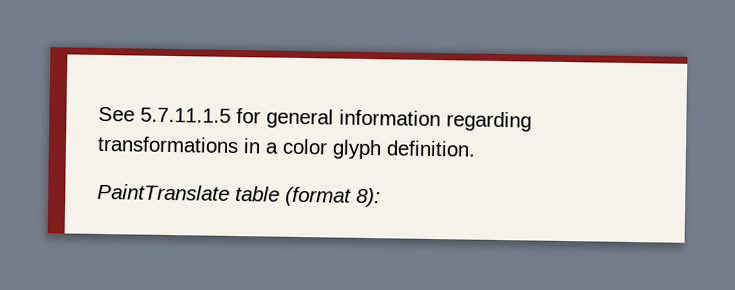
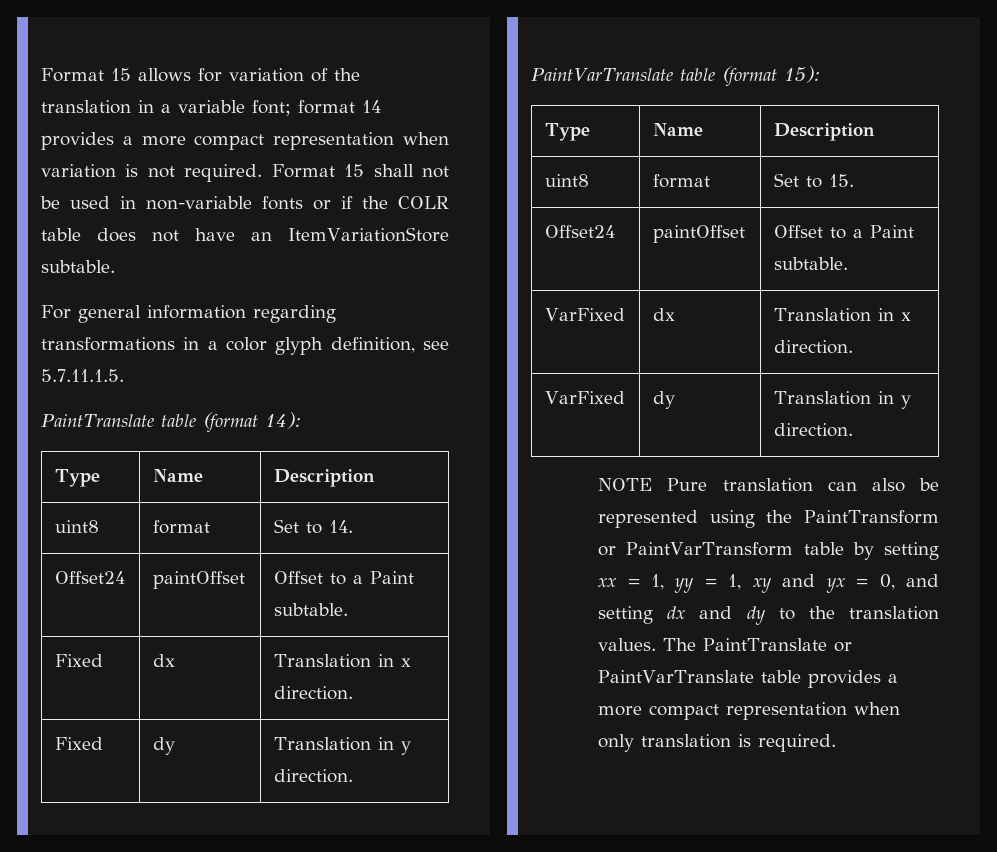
[98,106,261,124] See 5.7.11.1.5 for -> [41,68,360,82] [41,100,381,116] [41,132,450,150] [41,164,449,182] [40,196,449,210] [41,227,450,242] [41,260,115,273] [41,305,71,319] Format 15 allows for variation of the translation in a variable font; format 14 provides a more compact representation when variation is not required. Format 15 shall not be used in non-variable fonts or if the COLR table does not have an ItemVariationStore subtable. // For
[386,140,476,157] definition. -> [330,337,449,353] [41,369,124,382] definition, see 5.7.11.1.5.
[356,187,381,208] 8): -> [264,412,302,429] [54,469,100,487] [152,469,203,482] [273,469,375,487] [54,520,99,533] [152,520,210,534] [273,519,353,534] [54,571,125,584] [152,571,245,589] [273,571,414,585] [273,603,348,616] [54,654,103,667] [152,654,175,667] [273,654,411,668] [273,686,353,700] [54,737,103,750] [152,737,175,755] [273,737,411,755] [273,769,353,783] [531,66,821,87] [544,123,590,141] [652,123,703,136] [773,123,875,141] [544,174,589,187] [652,174,710,188] [773,173,854,188] [544,225,615,238] [652,225,745,243] [773,225,914,239] [773,257,848,270] [544,308,625,321] [652,308,675,321] [773,308,911,322] [773,340,853,354] [544,391,625,404] [652,391,675,409] [773,391,911,409] [773,423,853,437] [598,478,939,492] [598,510,940,528] [598,542,939,560] [598,574,939,593] [598,606,939,625] [598,638,853,652] [598,670,899,688] [598,702,901,720] [598,734,837,752] 14): // Type | Name | Description // uint8 | format | Set to 14. // Offset24 | paintOffset | Offset to a Paint subtable. // Fixed | dx | Translation in x direction. // Fixed | dy | Translation in y direction. // PaintVarTranslate table (format 15): // Type | Name | Description // uint8 | format | Set to 15. // Offset24 | paintOffset | Offset to a Paint subtable. // VarFixed | dx | Translation in x direction. // VarFixed | dy | Translation in y direction. // NOTE Pure translation can also be represented using the PaintTransform or PaintVarTransform table by setting xx = 1, yy = 1, xy and yx = 0, and setting dx and dy to the translation values. The PaintTranslate or PaintVarTranslate table provides a more compact representation when only translation is required.

